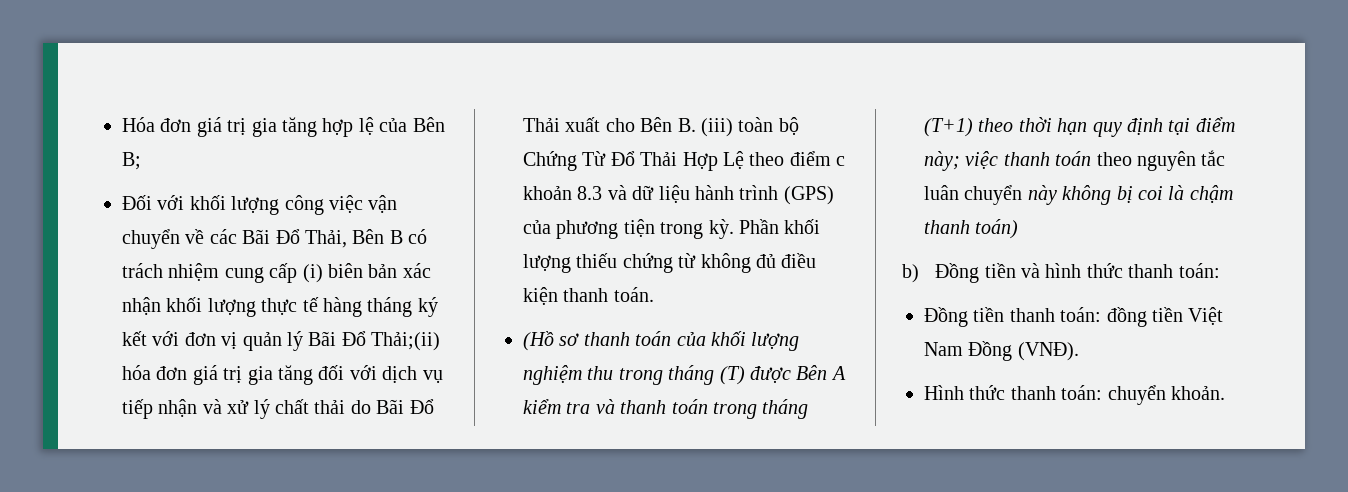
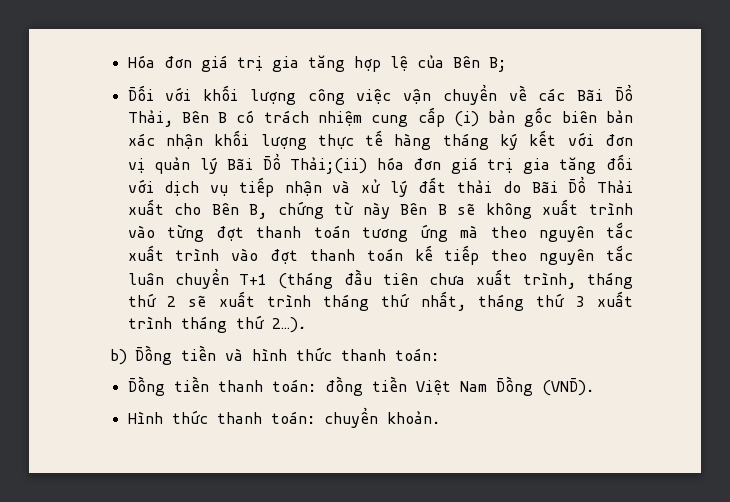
(323, 273) none -> [488,107,553,127] bản gốc
[275,399,309,414] chất -> [418,177,447,193] đất
[677,117,799,137] [523,151,846,171] [523,185,834,205] [523,219,821,239] [523,253,817,273] [523,287,654,305] [523,331,800,351] [523,365,846,385] [523,399,809,419] [924,117,1235,137] [924,151,1092,171] B. (iii) toàn bộ Chứng Từ Đổ Thải Hợp Lệ theo điểm c khoản 8.3 và dữ liệu hành trình (GPS) của phương tiện trong kỳ. Phần khối lượng thiếu chứng từ không đủ điều kiện thanh toán. // (Hồ sơ thanh toán của khối lượng nghiệm thu trong tháng (T) được Bên A kiểm tra và thanh toán trong tháng (T+1) theo thời hạn quy định tại điểm này; việc thanh toán -> [249,199,633,219] [127,222,633,242] [127,245,480,265] B, chứng từ này Bên B sẽ không xuất trình vào từng đợt thanh toán tương ứng mà theo nguyên tắc xuất trình vào đợt thanh toán kế tiếp
[1027,185,1233,205] [924,219,1019,239] này không bị coi là chậm thanh toán) -> [239,269,633,289] [127,291,633,311] [127,315,307,333] T+1 (tháng đầu tiên chưa xuất trình, tháng thứ 2 sẽ xuất trình tháng thứ nhất, tháng thứ 3 xuất trình tháng thứ 2…).

